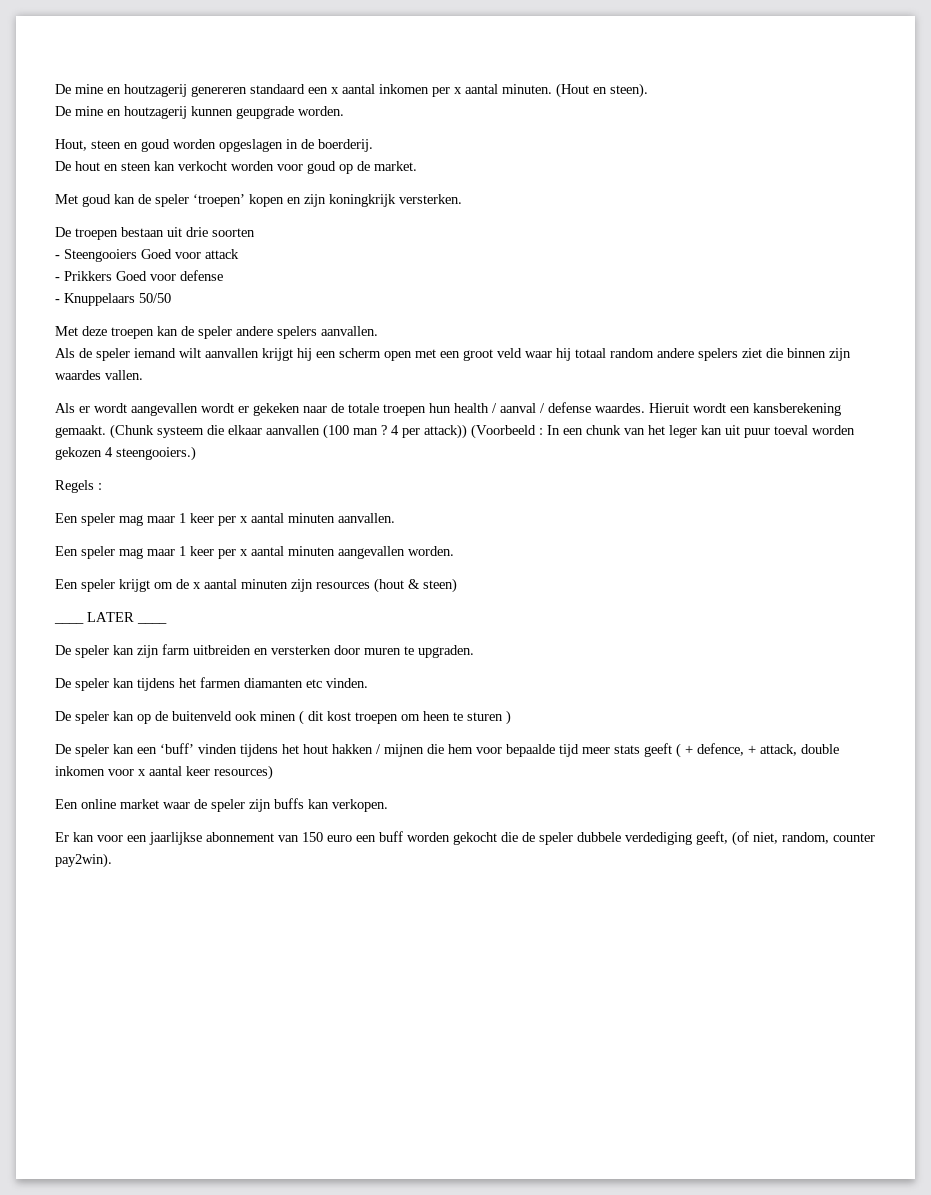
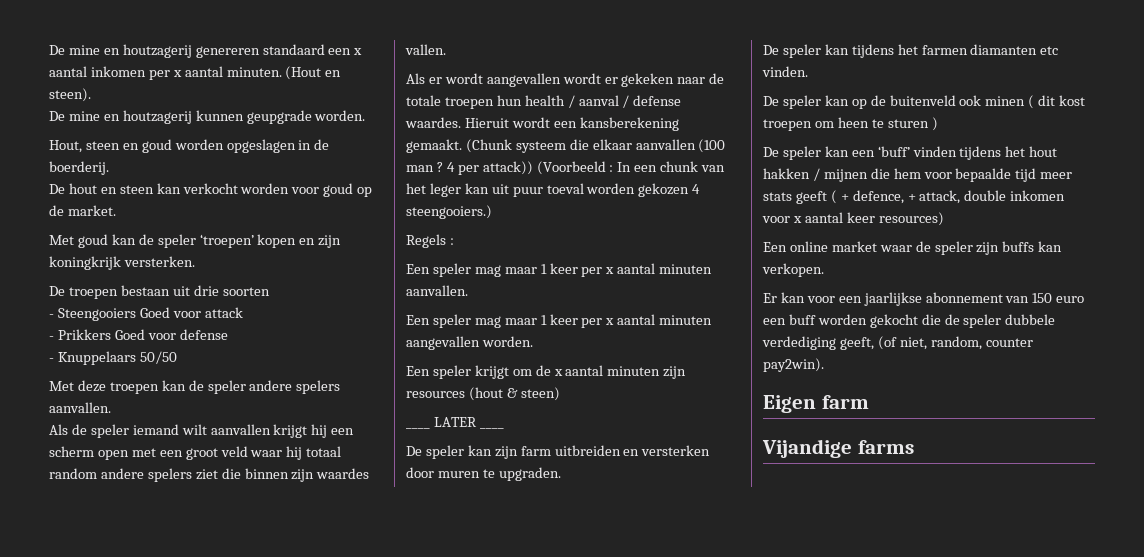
(112, 860) none -> [763,395,869,413] [762,439,914,458] // Eigen farm // Vijandige farms

